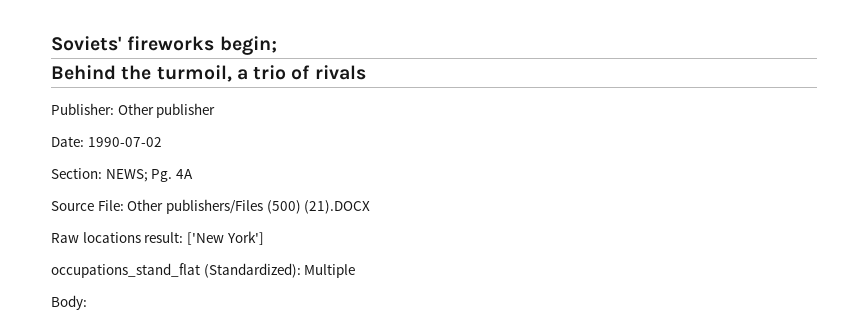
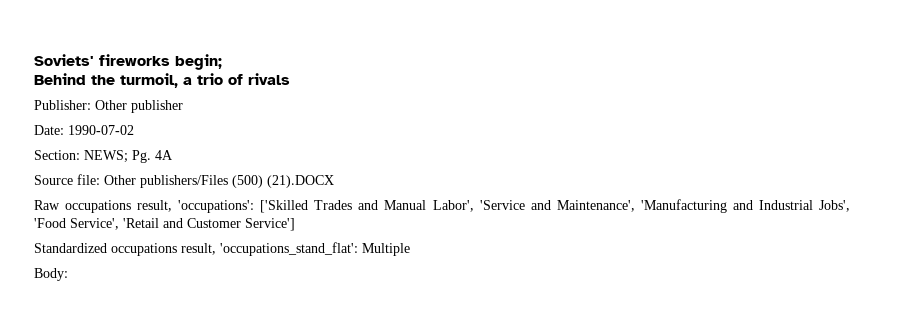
[97,200,124,211] File: -> [77,174,100,185] file:
[82,231,264,245] [51,263,301,278] locations result: ['New York'] // occupations_stand_flat (Standardized): -> [65,199,851,213] [34,218,295,231] [34,242,358,256] occupations result, 'occupations': ['Skilled Trades and Manual Labor', 'Service and Maintenance', 'Manufacturing and Industrial Jobs', 'Food Service', 'Retail and Customer Service'] // Standardized occupations result, 'occupations_stand_flat':

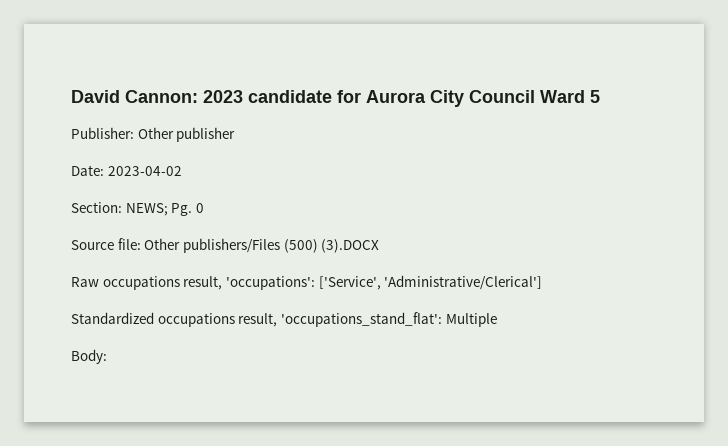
[34,54,222,70] [34,73,290,88] Soviets' fireworks begin; // Behind the turmoil, a trio of rivals -> [71,90,600,107] David Cannon: 2023 candidate for Aurora City Council Ward 5
[68,125,134,135] 1990-07-02 -> [107,166,182,176] 2023-04-02
[155,150,173,160] 4A -> [195,203,204,213] 0
[267,175,334,188] (21).DOCX -> [321,239,380,253] (3).DOCX
[260,199,851,213] [34,218,295,231] ['Skilled Trades and Manual Labor', 'Service and Maintenance', 'Manufacturing and Industrial Jobs', 'Food Service', 'Retail and Customer Service'] -> [318,275,543,290] ['Service', 'Administrative/Clerical']

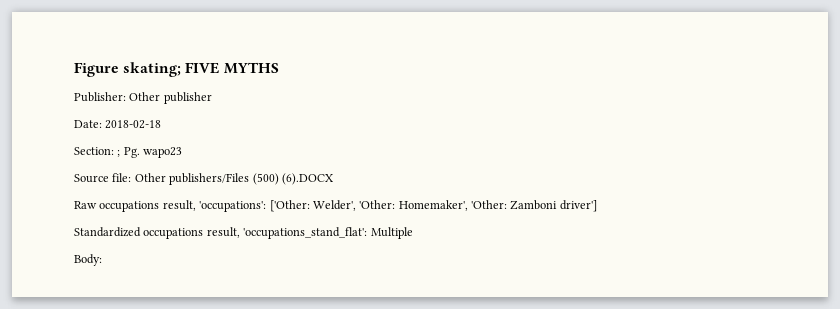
[71,90,600,107] David Cannon: 2023 candidate for Aurora City Council Ward 5 -> [74,62,279,77] Figure skating; FIVE MYTHS
[107,166,182,176] 2023-04-02 -> [105,120,162,129] 2018-02-18
[125,203,204,216] NEWS; Pg. 0 -> [117,147,183,158] ; Pg. wapo23
[321,239,380,253] (3).DOCX -> [281,173,334,185] (6).DOCX
[318,275,543,290] ['Service', 'Administrative/Clerical'] -> [269,200,597,212] ['Other: Welder', 'Other: Homemaker', 'Other: Zamboni driver']

